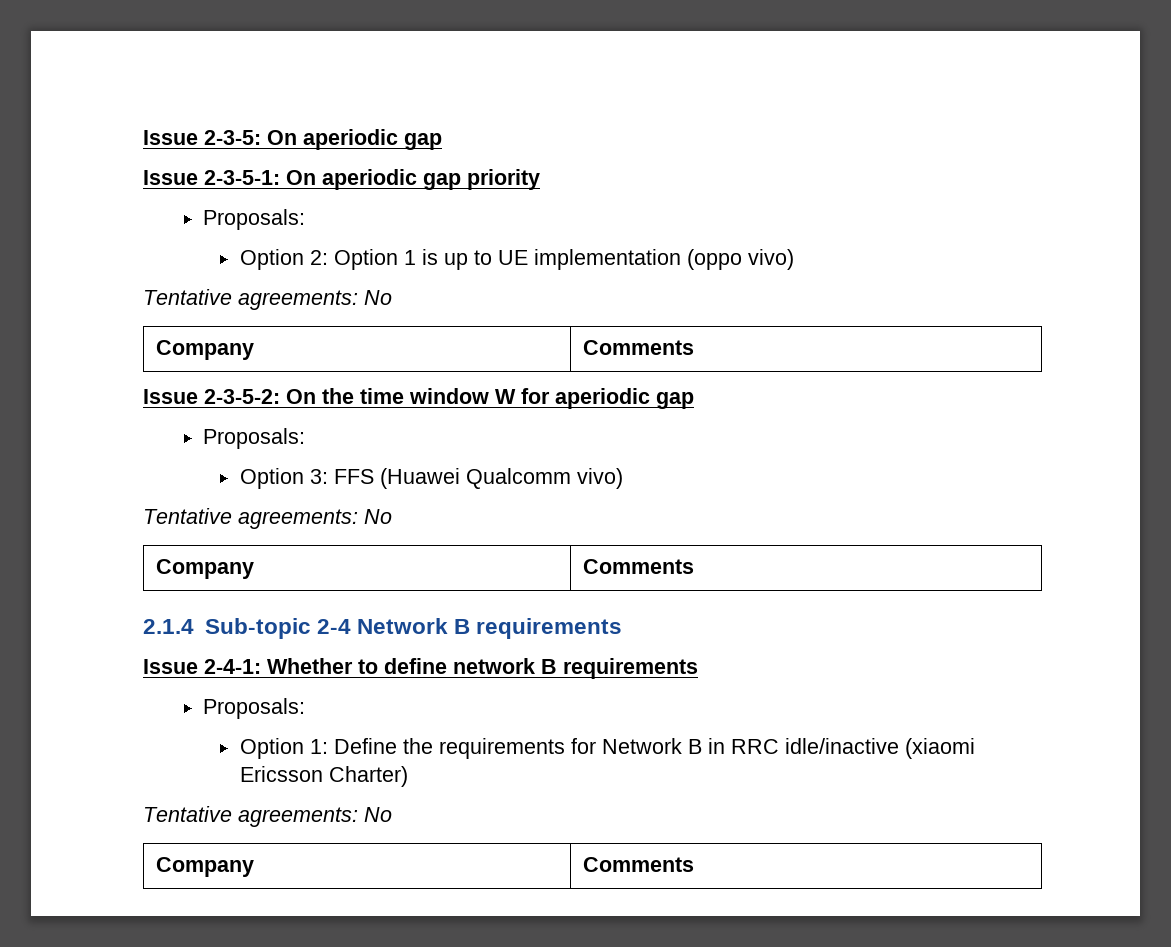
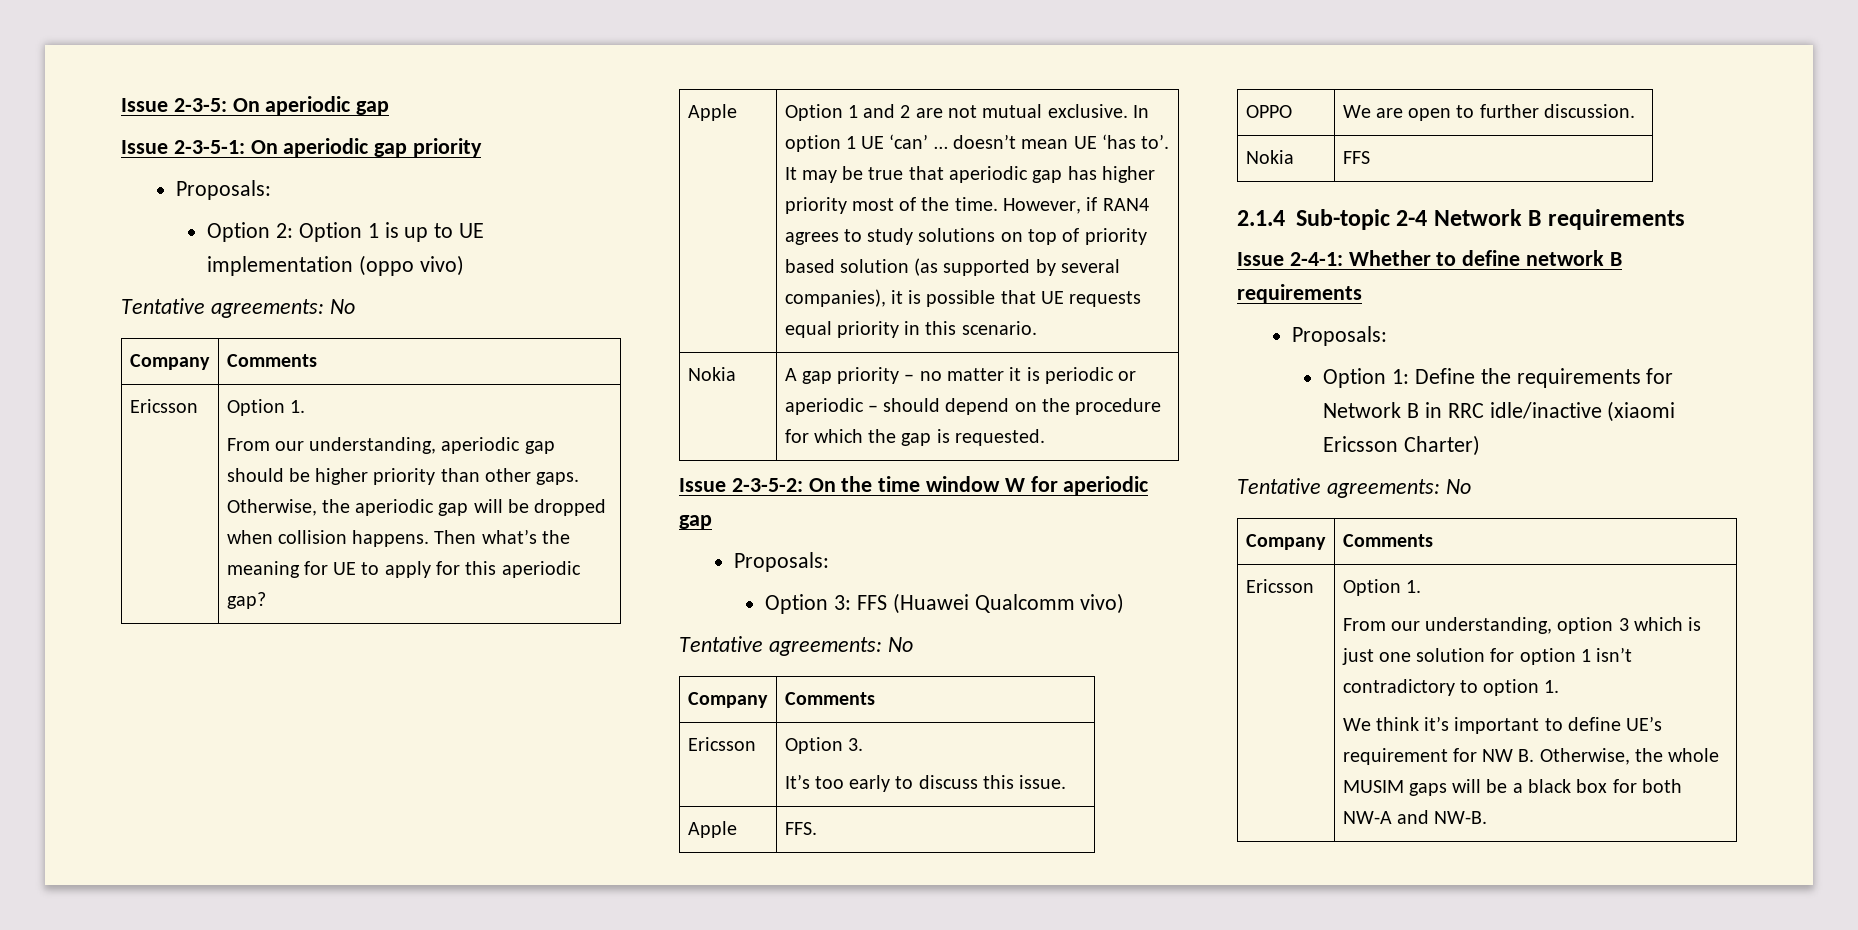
(695, 347) none -> [129,399,198,413] [226,399,305,416] [226,437,555,454] [226,468,580,485] [226,499,607,516] [226,529,570,547] [226,561,581,578] [226,592,266,609] [687,104,737,121] [784,104,1149,121] [784,134,1170,152] [784,166,1155,183] [784,197,1149,214] [784,228,1147,245] [784,258,1120,276] [784,289,1142,307] [784,321,1037,338] [687,367,736,381] [784,367,1137,384] [784,398,1162,415] [784,429,1045,446] // Ericsson | Option 1. // From our understanding, aperiodic gap should be higher priority than other gaps. Otherwise, the aperiodic gap will be dropped when collision happens. Then what’s the meaning for UE to apply for this aperiodic gap? // Apple | Option 1 and 2 are not mutual exclusive. In option 1 UE ‘can’ … doesn’t mean UE ‘has to’. It may be true that aperiodic gap has higher priority most of the time. However, if RAN4 agrees to study solutions on top of priority based solution (as supported by several companies), it is possible that UE requests equal priority in this scenario. // Nokia | A gap priority – no matter it is periodic or aperiodic – should depend on the procedure for which the gap is requested.
(695, 566) none -> [687,737,756,751] [784,737,863,754] [784,774,1067,792] [687,821,737,838] [784,822,817,835] [1245,105,1292,118] [1342,104,1635,121] [1245,150,1294,164] [1342,151,1370,164] // Ericsson | Option 3. // It’s too early to discuss this issue. // Apple | FFS. // OPPO | We are open to further discussion. // Nokia | FFS
(695, 864) none -> [1245,579,1314,593] [1342,579,1421,596] [1342,617,1702,634] [1341,647,1633,665] [1342,679,1560,696] [1342,716,1663,734] [1342,748,1720,765] [1342,779,1682,796] [1342,810,1488,824] // Ericsson | Option 1. // From our understanding, option 3 which is just one solution for option 1 isn’t contradictory to option 1. // We think it’s important to define UE’s requirement for NW B. Otherwise, the whole MUSIM gaps will be a black box for both NW-A and NW-B.

